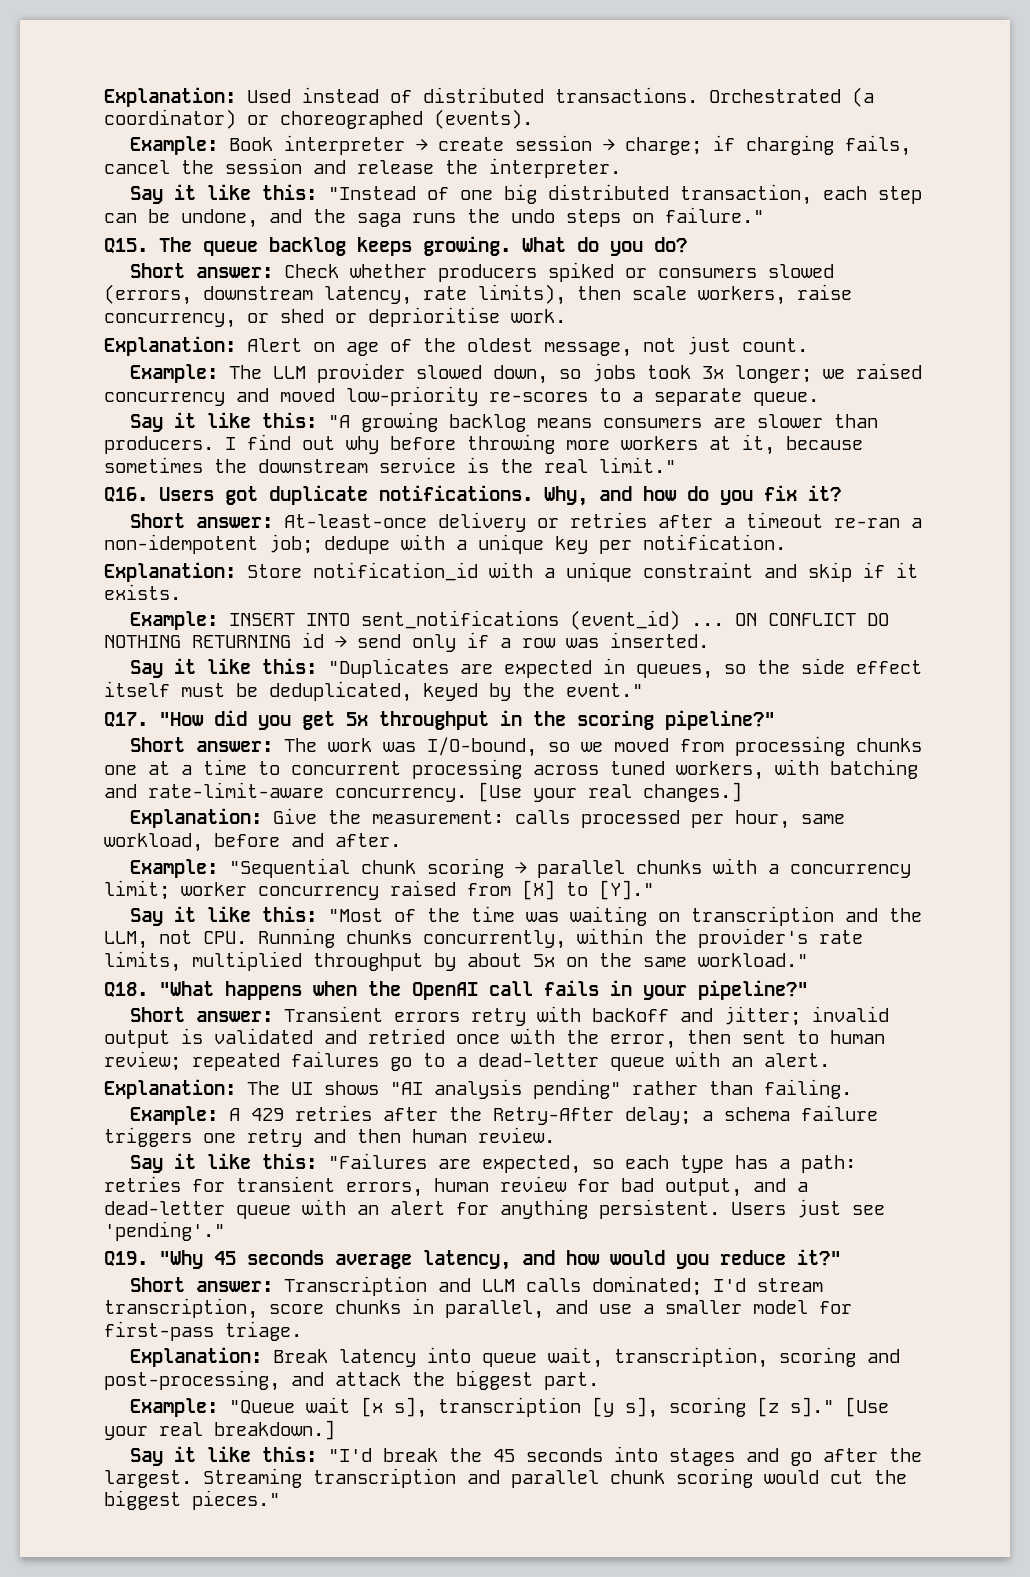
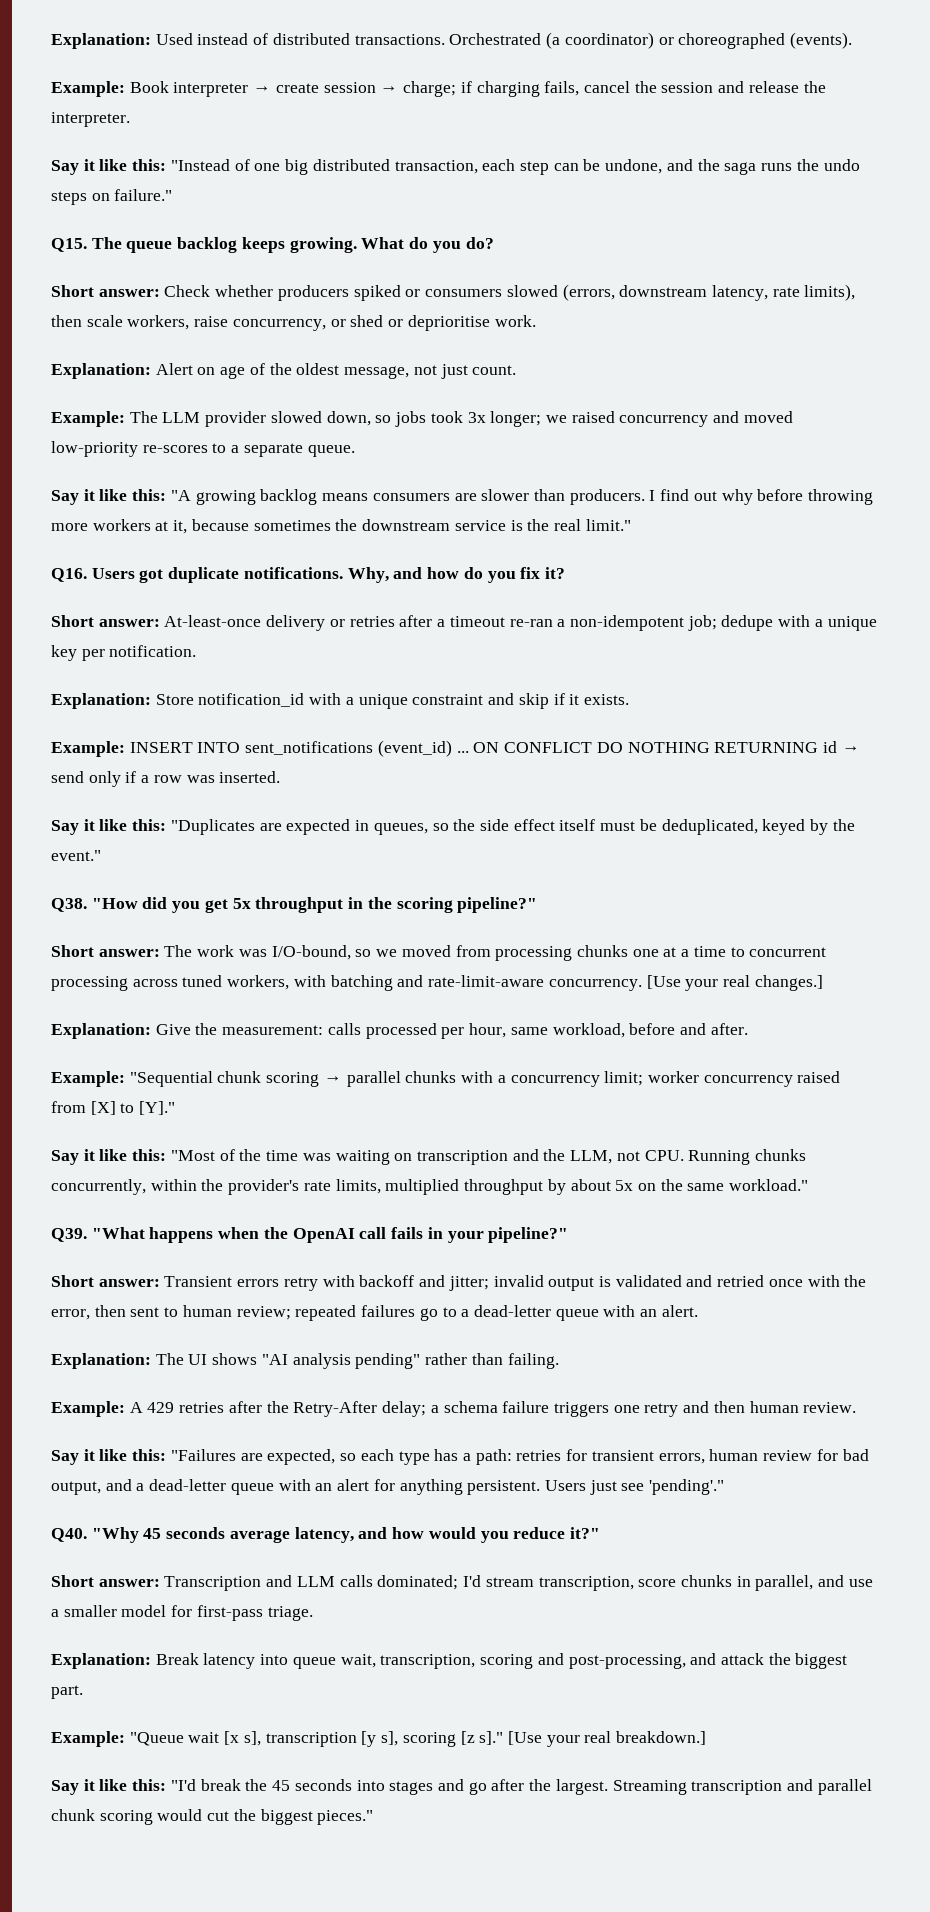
[104,712,148,727] Q17. -> [51,898,87,912] Q38.
[104,982,148,997] Q18. -> [51,1228,87,1242] Q39.
[104,1251,148,1266] Q19. -> [51,1528,87,1542] Q40.

